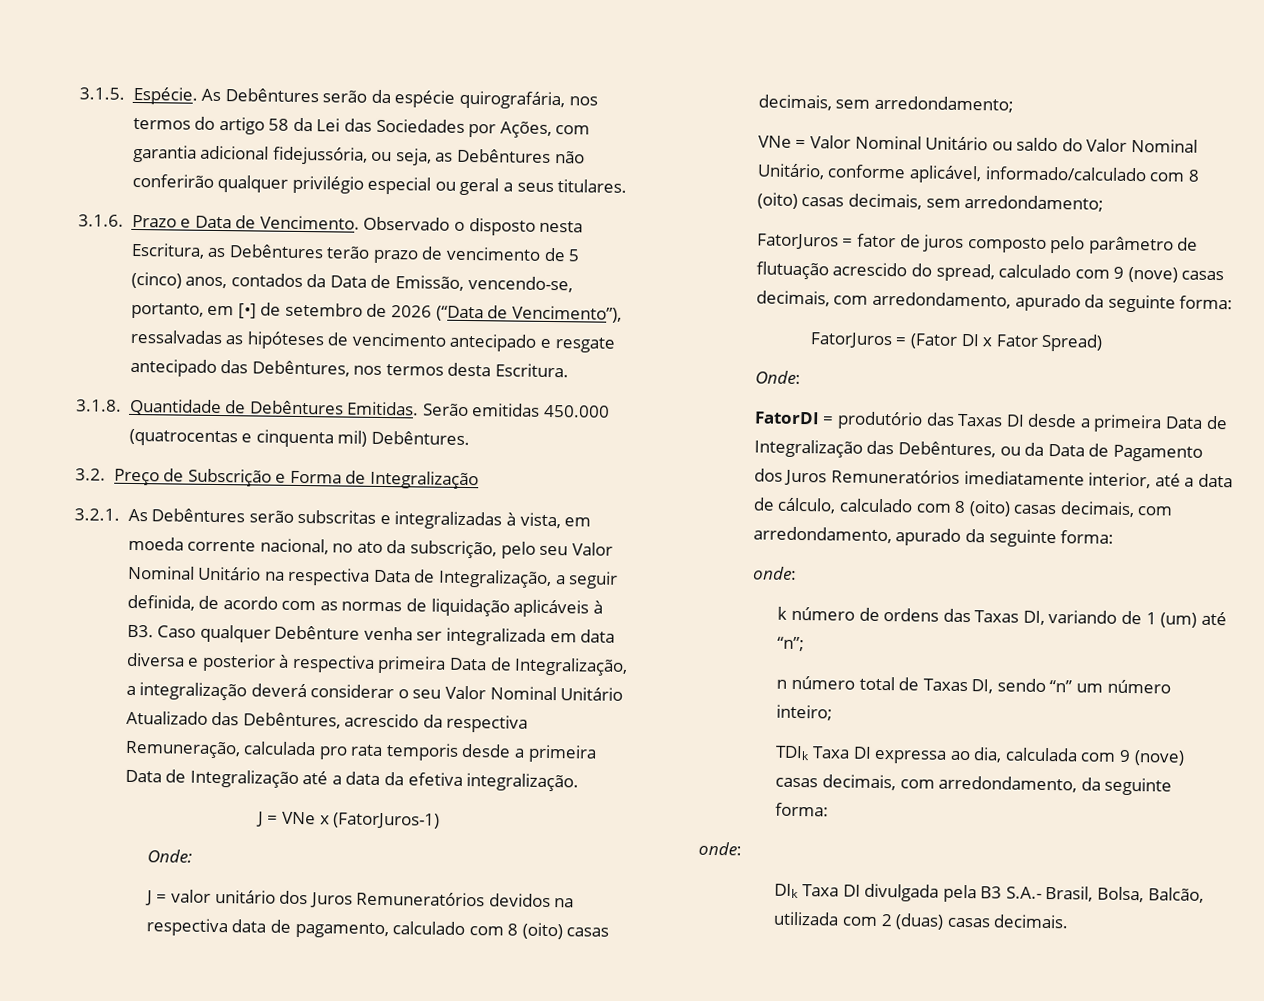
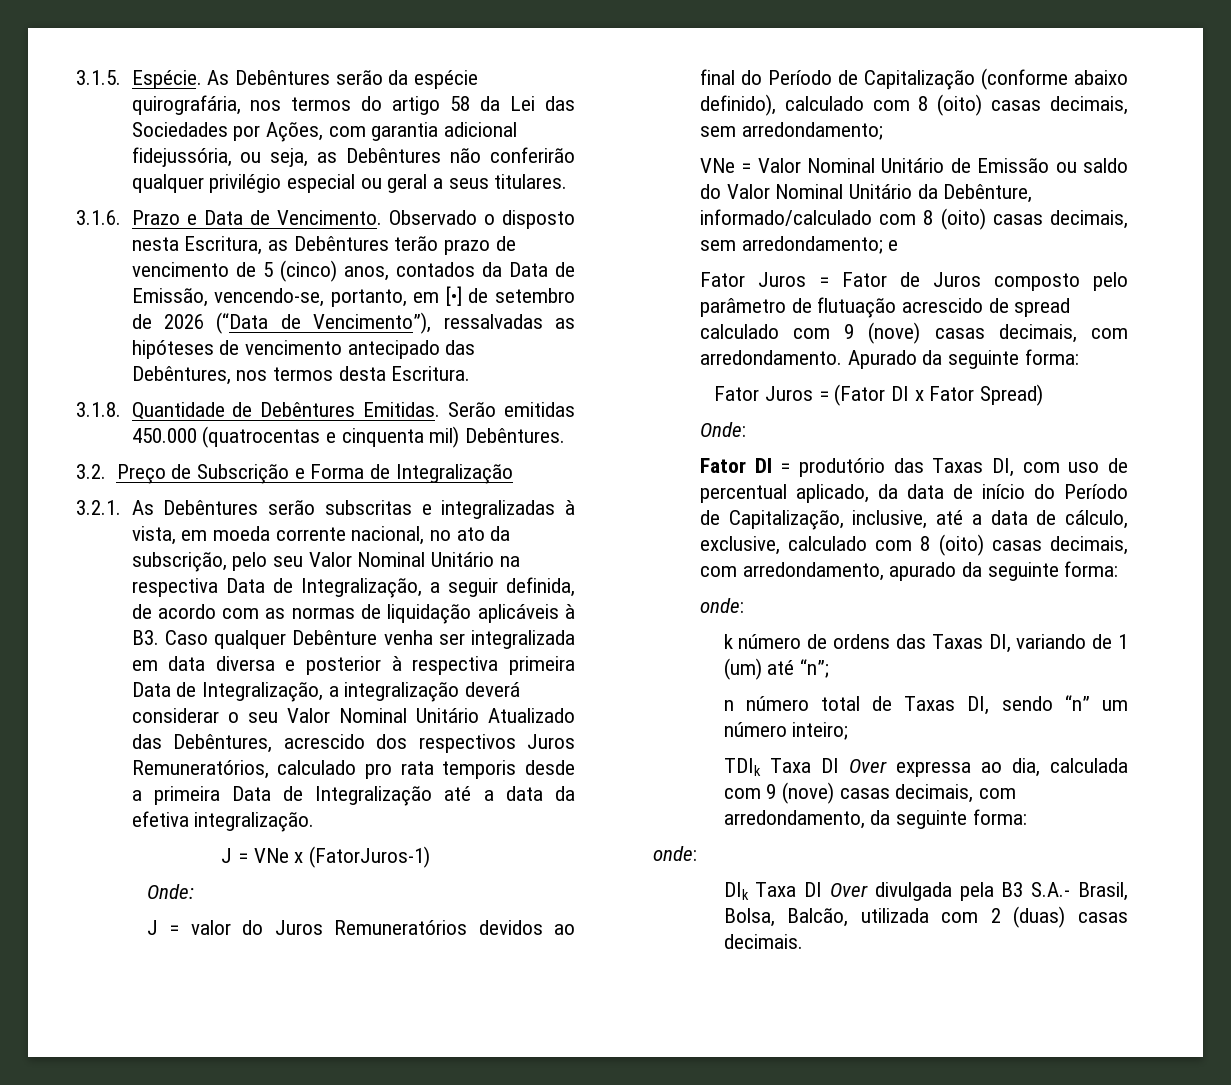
[540,337,615,353] [129,358,217,377] e resgate antecipado -> (440, 349) none
[422,714,529,733] [124,740,317,759] da respectiva Remuneração, calculada -> [376,734,575,753] [131,760,357,779] dos respectivos Juros Remuneratórios, calculado
[214,889,309,905] unitário dos -> [242,920,264,935] do
[554,898,575,908] [145,918,389,939] na respectiva data de pagamento, -> [554,924,575,935] [699,68,1128,90] [699,94,776,116] ao final do Período de Capitalização (conforme abaixo definido),
(989, 143) none -> [950,158,1050,173] de Emissão
[756,163,982,184] Unitário, conforme aplicável, -> [848,184,1033,203] Unitário da Debênture,
[756,233,965,252] // FatorJuros = fator de juros -> [888,240,899,251] [699,272,981,287] e // Fator Juros = Fator de Juros
[910,263,995,282] do spread, -> [988,298,1071,317] de spread
[871,291,1234,313] [809,332,893,349] arredondamento, apurado da seguinte forma: // FatorJuros -> [699,349,1079,369] [714,386,813,401] arredondamento. Apurado da seguinte forma: // Fator Juros
[753,411,820,425] FatorDI -> [699,458,772,473] Fator DI
[1005,413,1228,433] [753,439,1203,462] [753,468,1152,489] DI desde a primeira Data de Integralização das Debêntures, ou da Data de Pagamento dos Juros Remuneratórios imediatamente interior, -> [991,458,1128,477] [699,484,1128,503] [699,510,928,530] DI, com uso de percentual aplicado, da data de início do Período de Capitalização, inclusive,
(837, 505) none -> [699,536,780,555] exclusive,
(872, 752) none -> [848,759,887,773] Over
(861, 890) none -> [829,883,868,897] Over

